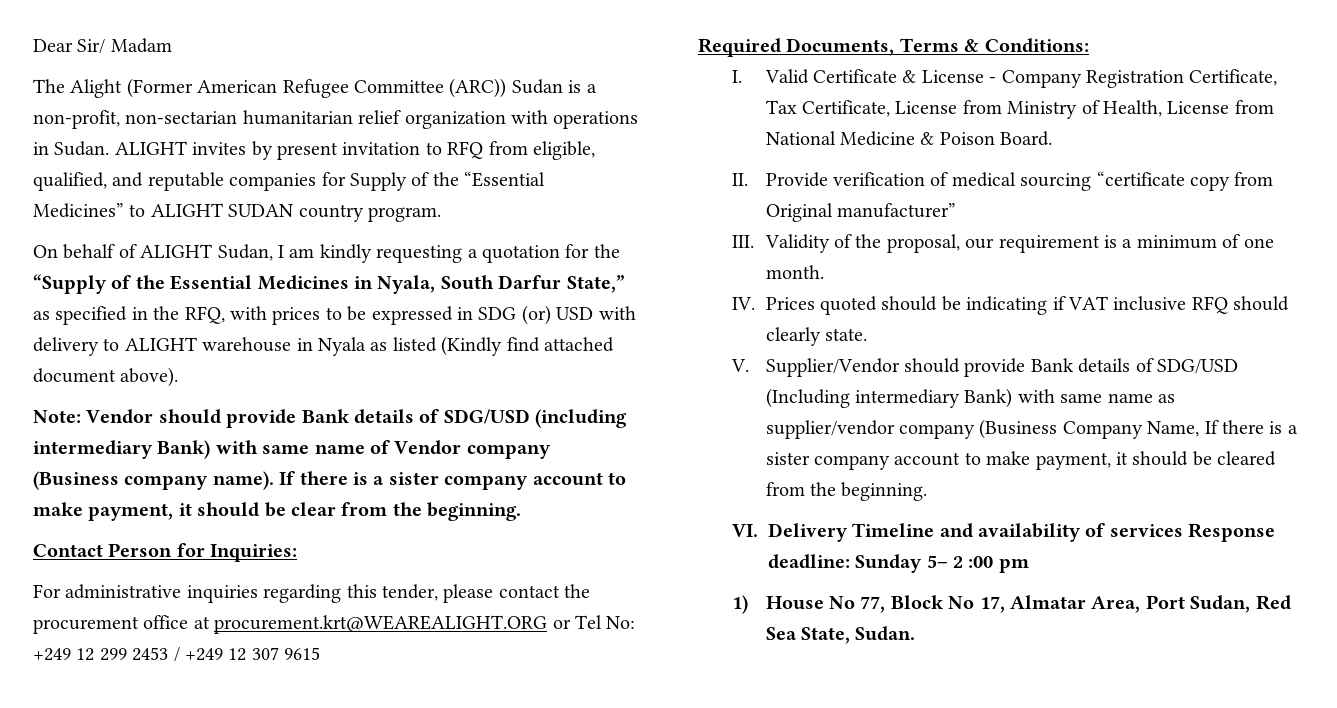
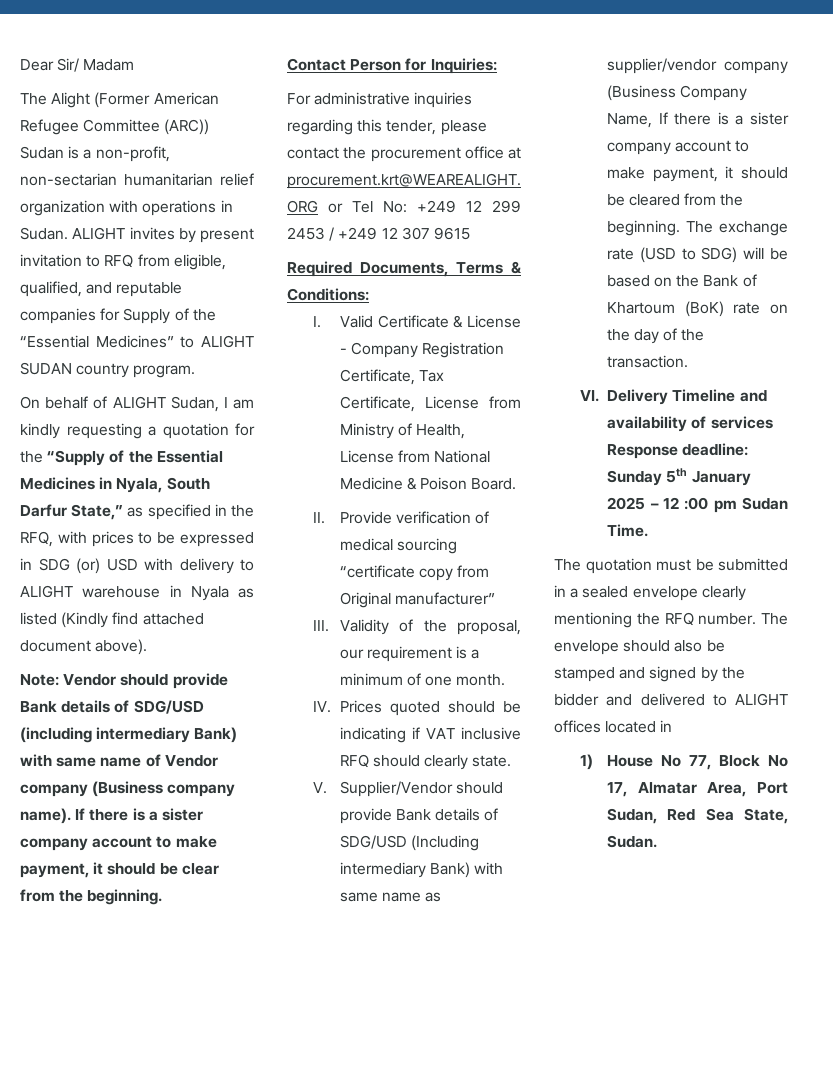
(928, 491) none -> [685,221,788,236] [606,247,788,263] [606,274,757,287] [606,301,788,317] [606,328,705,344] [606,355,688,368] The exchange rate (USD to SDG) will be based on the Bank of Khartoum (BoK) rate on the day of the transaction.
[926,555,1029,573] 5– 2 :00 pm -> [666,468,751,486] [607,497,788,513] [607,524,649,537] [554,558,788,574] [554,585,746,601] [554,612,788,628] [554,640,725,655] [554,666,745,682] [554,693,788,706] [554,720,673,733] 5th January 2025 – 12 :00 pm Sudan Time. // The quotation must be submitted in a sealed envelope clearly mentioning the RFQ number. The envelope should also be stamped and signed by the bidder and delivered to ALIGHT offices located in

